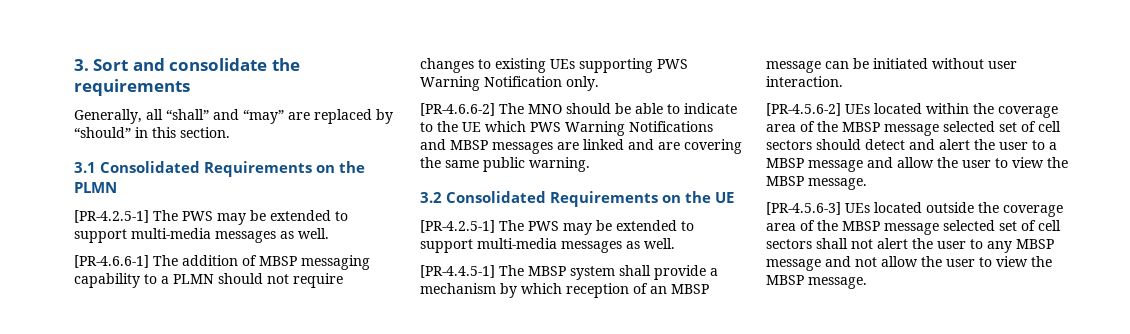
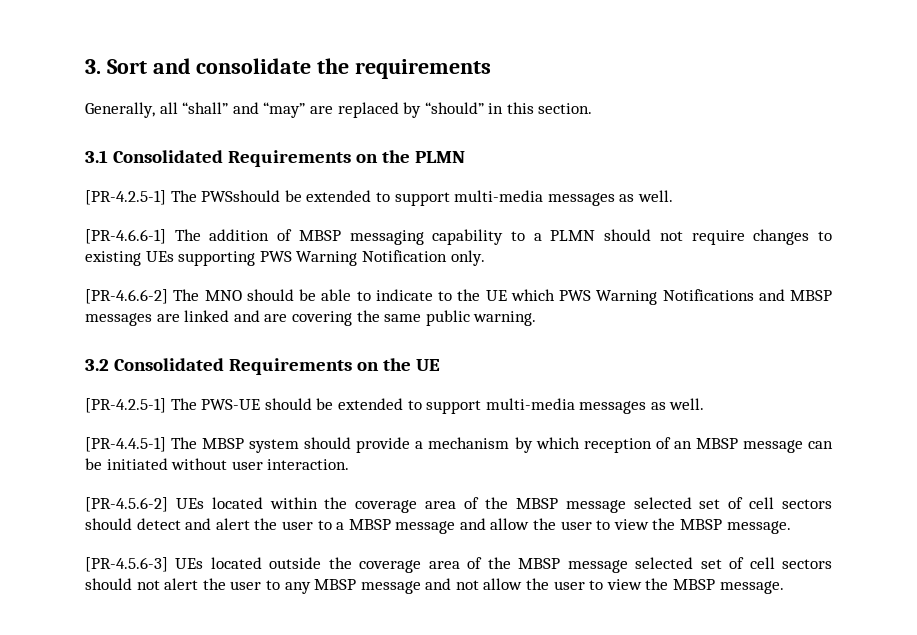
[182,211,246,225] PWS may -> [201,190,281,202] PWSshould
[528,221,592,235] PWS may -> [201,398,312,410] PWS-UE should
[619,265,651,276] shall -> [304,437,352,449] should
[816,238,848,249] shall -> [85,578,132,590] should

